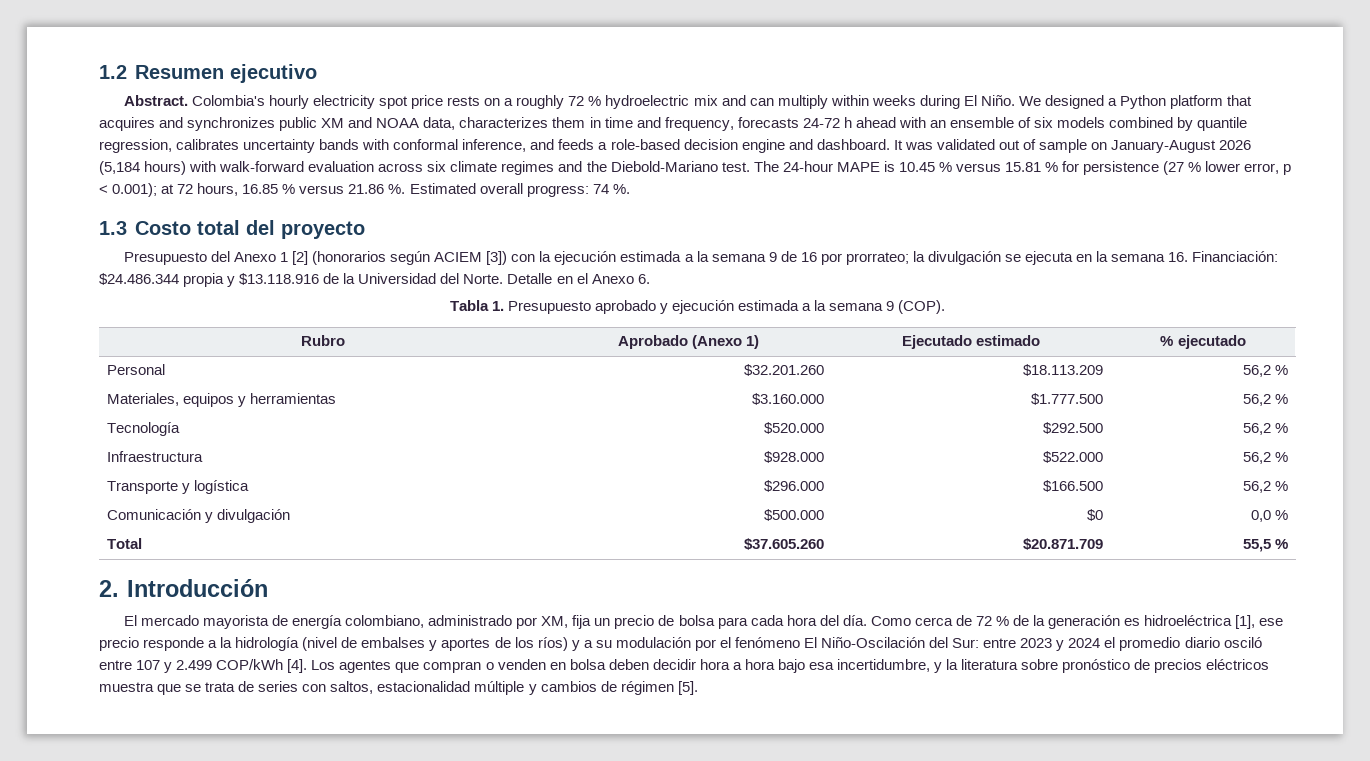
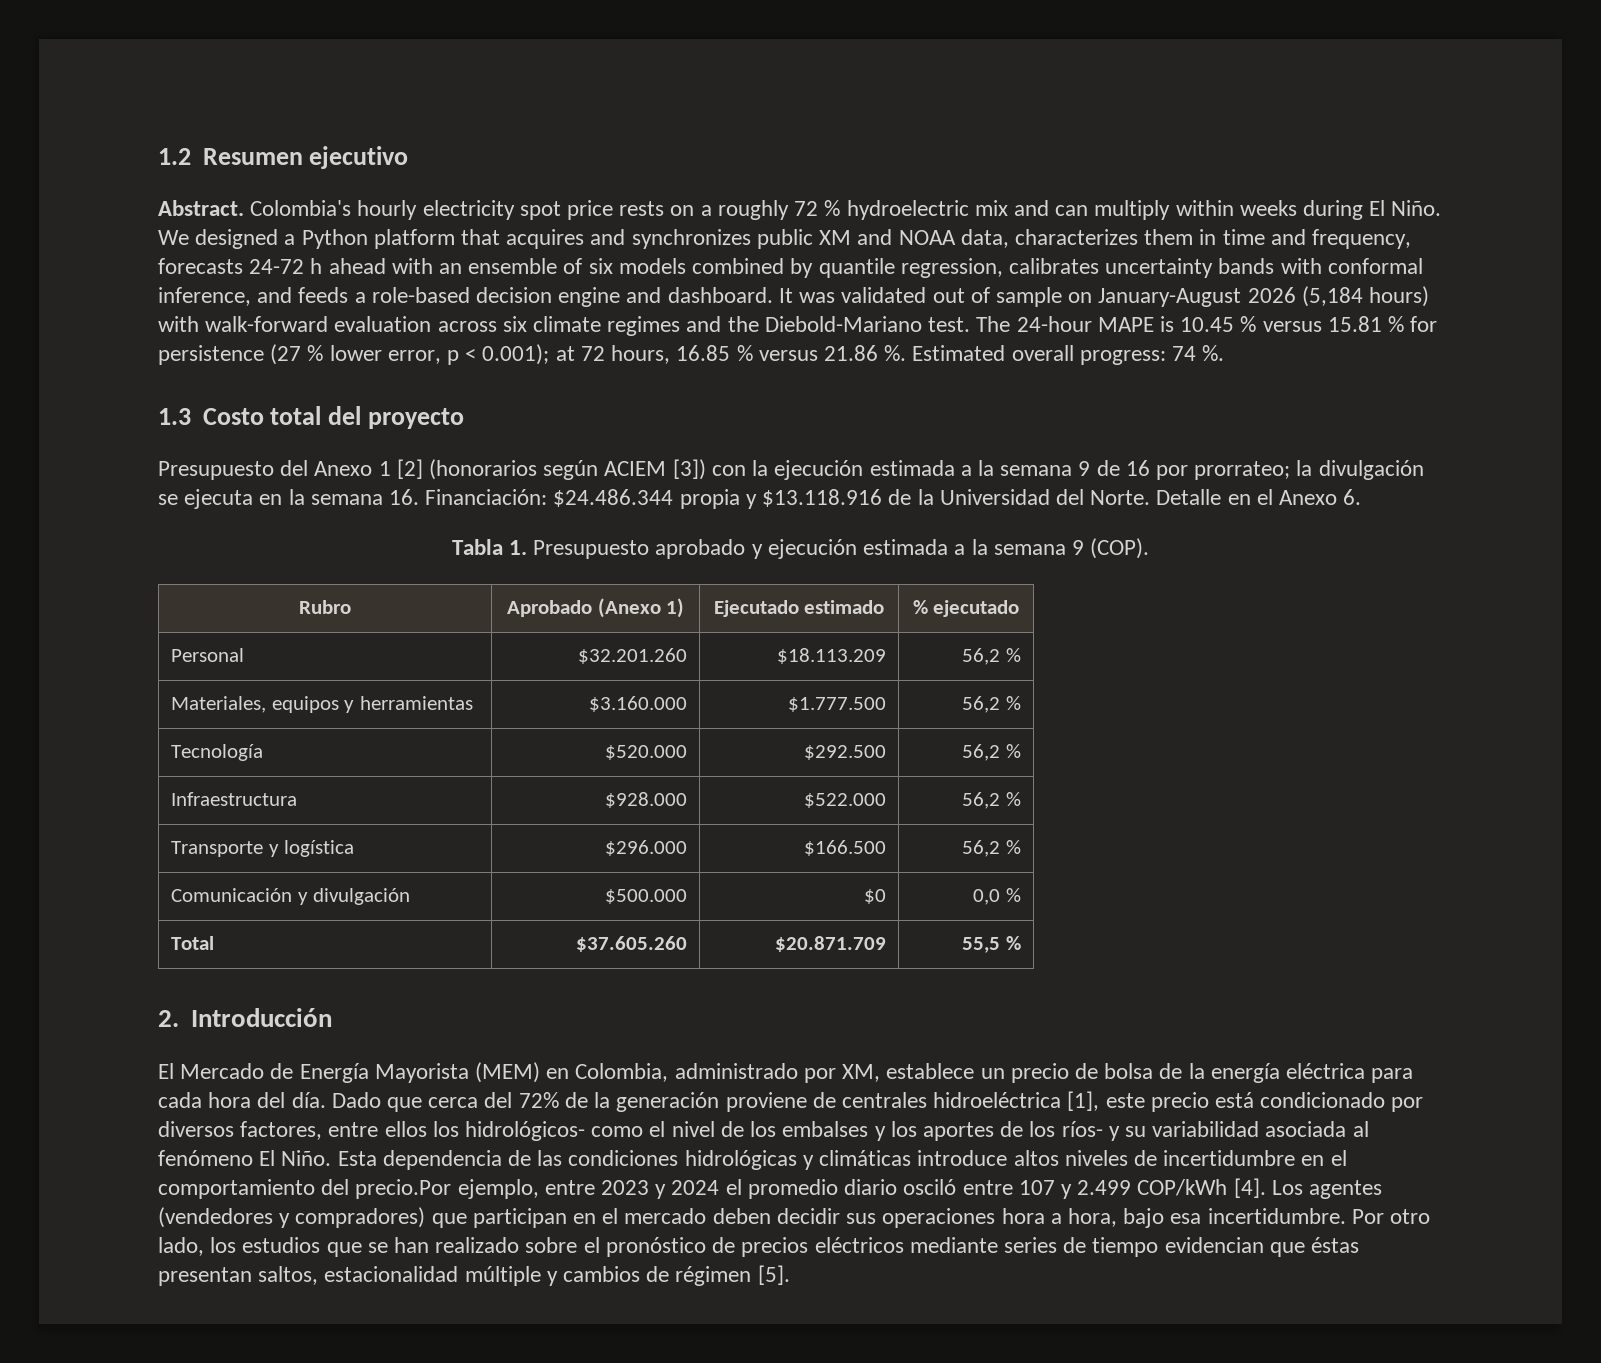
[140,615,425,629] mercado mayorista de energía colombiano, -> [180,1062,669,1083] Mercado de Energía Mayorista (MEM) en Colombia,
[572,615,592,629] fija -> [886,1063,975,1079] establece
(715, 620) none -> [1159,1063,1365,1083] de la energía eléctrica
[870,615,1284,629] [99,637,358,651] Como cerca de 72 % de la generación es hidroeléctrica [1], ese precio responde a la hidrología (nivel de -> [331,1091,1424,1112] [158,1121,777,1141] Dado que cerca del 72% de la generación proviene de centrales hidroeléctrica [1], este precio está condicionado por diversos factores, entre ellos los hidrológicos- como el nivel de los
(438, 645) none -> [890,1121,917,1137] los
[537,637,980,651] ríos) y a su modulación por el fenómeno El Niño-Oscilación del Sur: -> [1061,1121,1369,1141] [158,1150,1347,1170] [158,1179,539,1199] ríos- y su variabilidad asociada al fenómeno El Niño. Esta dependencia de las condiciones hidrológicas y climáticas introduce altos niveles de incertidumbre en el comportamiento del precio.Por ejemplo,
[395,659,696,673] que compran o venden en bolsa deben decidir -> [158,1207,996,1228] (vendedores y compradores) que participan en el mercado deben decidir sus operaciones
[744,659,775,670] hora -> [1067,1208,1117,1227] hora,
[837,659,1270,673] [99,681,327,695] incertidumbre, y la literatura sobre pronóstico de precios eléctricos muestra que se trata de series con -> [1207,1208,1430,1224] [158,1237,1359,1257] [158,1267,252,1286] incertidumbre. Por otro lado, los estudios que se han realizado sobre el pronóstico de precios eléctricos mediante series de tiempo evidencian que éstas presentan

